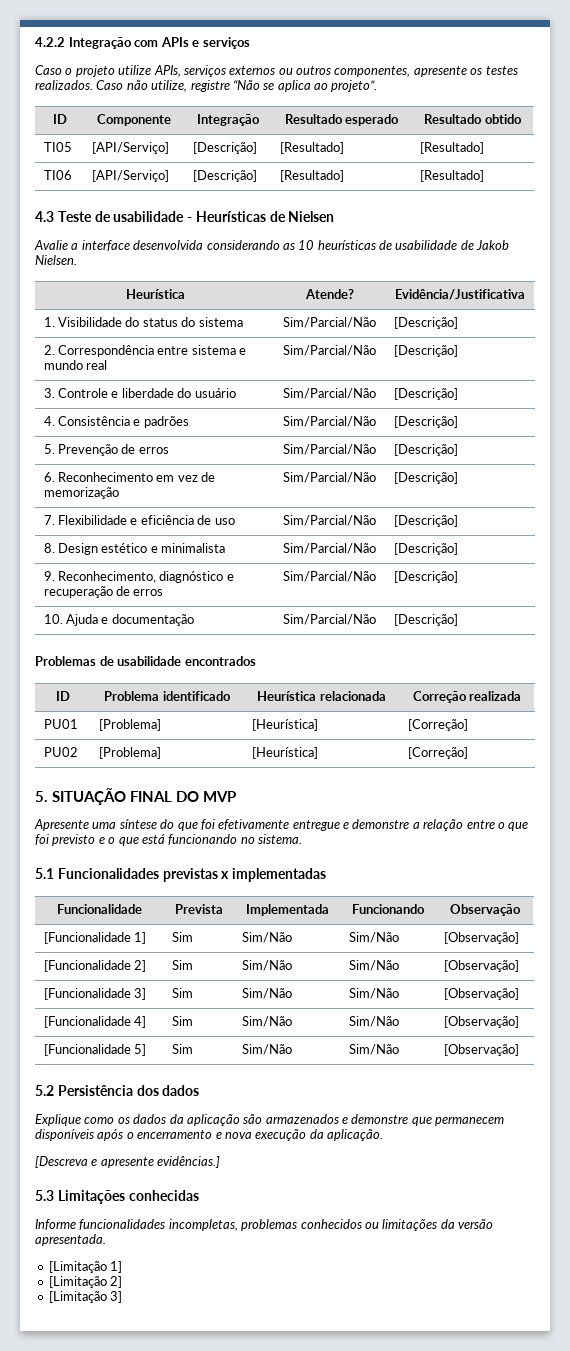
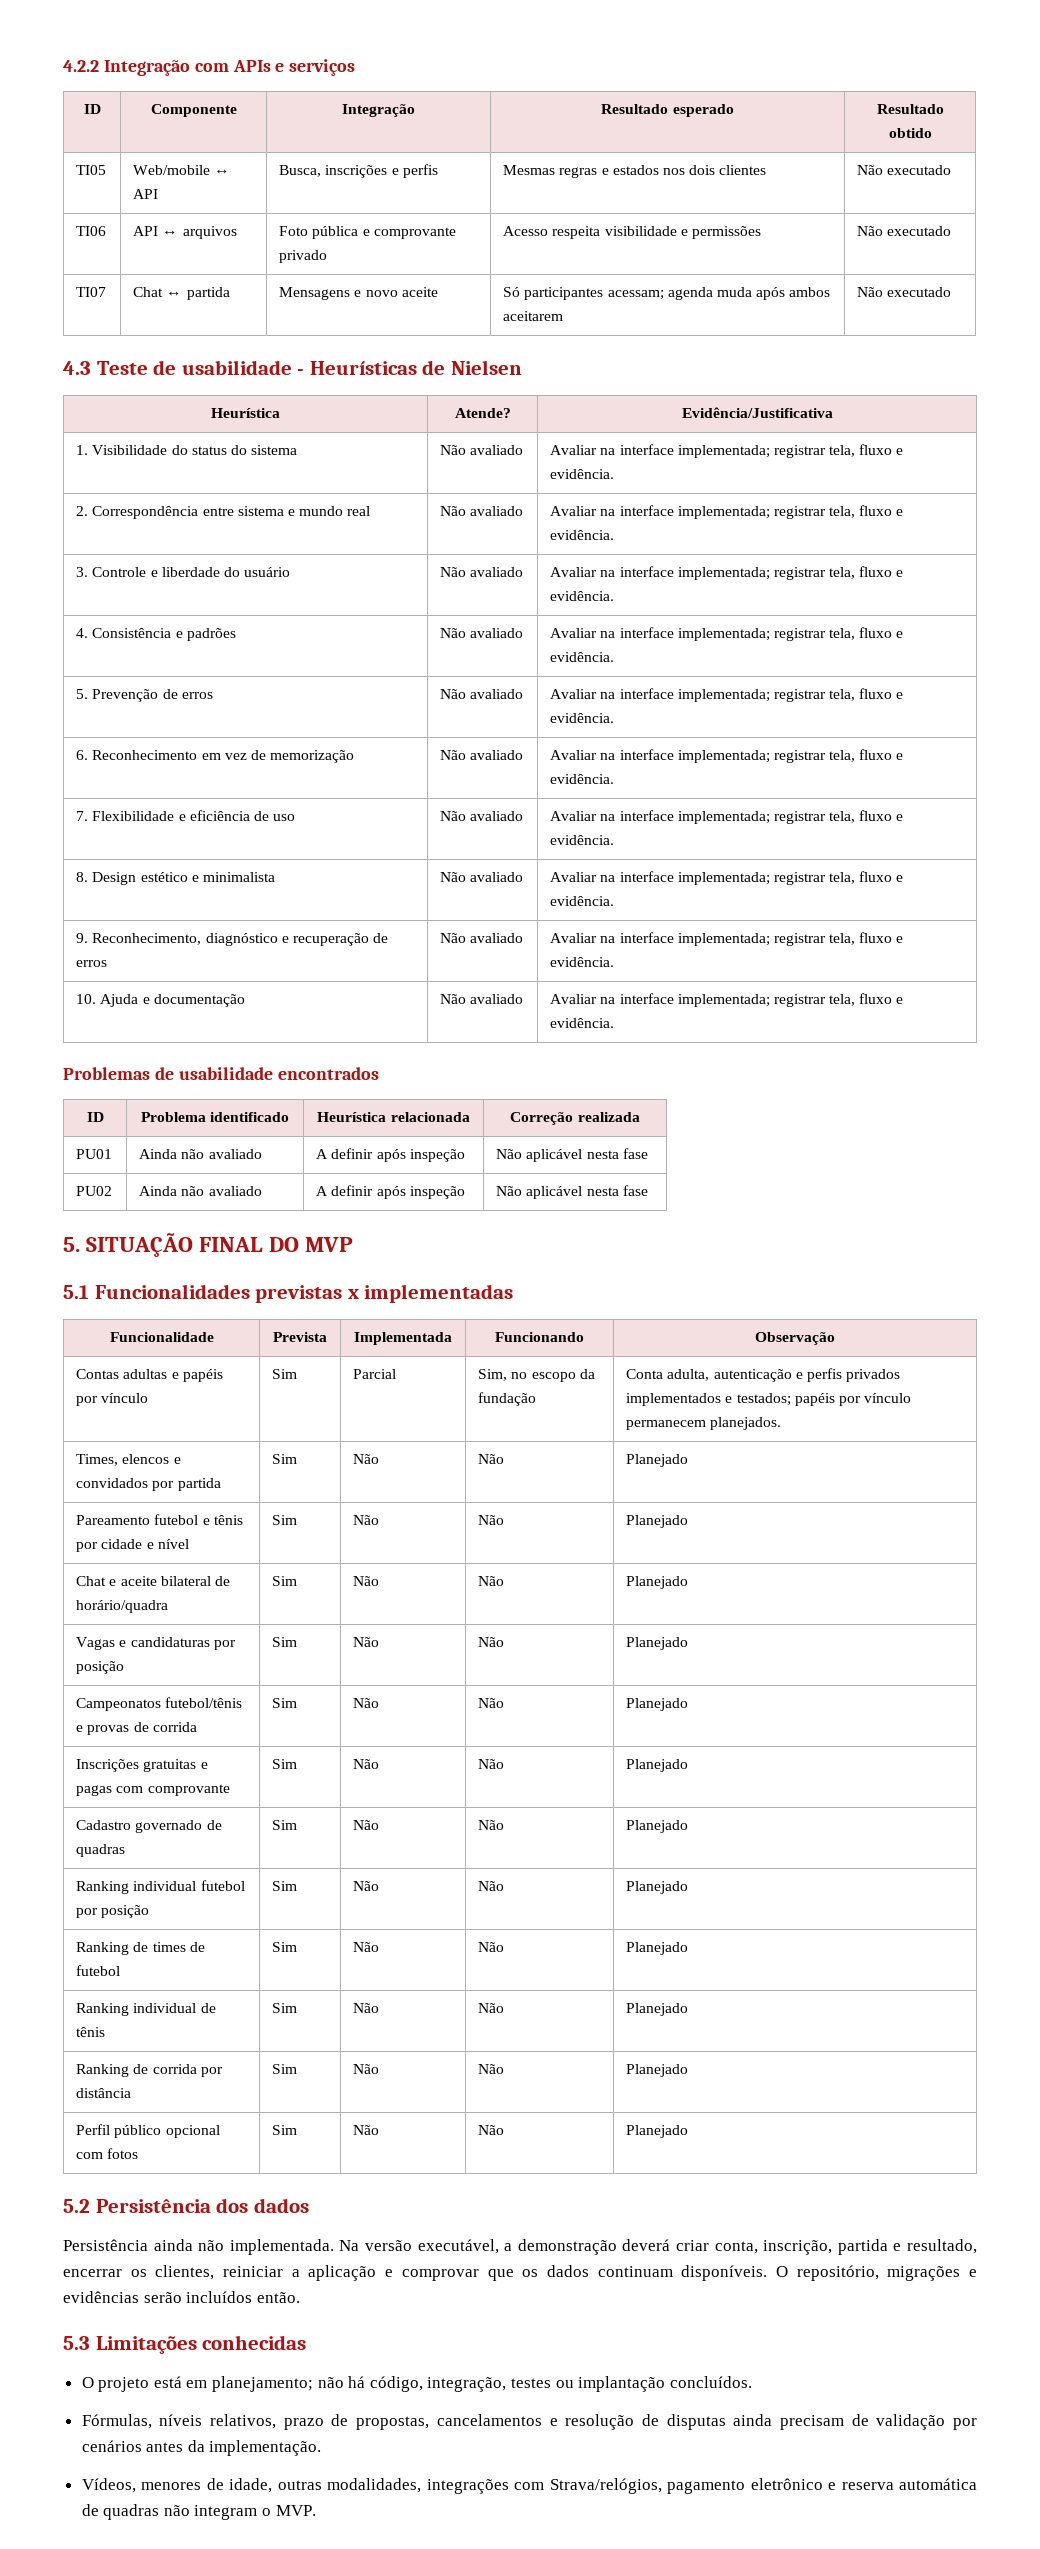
[35,65,518,77] [35,80,378,92] // Caso o projeto utilize APIs, serviços externos ou outros componentes, apresente os testes realizados. Caso não utilize, registre “Não se aplica ao projeto”. -> (356, 67) none
[91,142,169,154] [192,142,257,154] [279,142,344,154] [419,142,484,154] [43,170,72,180] [91,170,169,182] [192,170,257,182] [279,170,344,182] [419,170,484,182] [API/Serviço] | [Descrição] | [Resultado] | [Resultado] // TI06 | [API/Serviço] | [Descrição] | [Resultado] | [Resultado] -> [133,165,231,175] [133,189,159,199] [279,164,438,178] [503,165,767,178] [857,165,952,175] [76,226,107,236] [133,226,237,239] [279,226,456,239] [279,250,328,263] [503,226,761,239] [857,226,952,236] [76,287,107,297] [133,287,230,300] [279,287,438,300] [503,287,831,300] [503,311,564,321] [857,287,952,297] Web/mobile ↔ API | Busca, inscrições e perfis | Mesmas regras e estados nos dois clientes | Não executado // TI06 | API ↔ arquivos | Foto pública e comprovante privado | Acesso respeita visibilidade e permissões | Não executado // TI07 | Chat ↔ partida | Mensagens e novo aceite | Só participantes acessam; agenda muda após ambos aceitarem | Não executado
[34,240,510,251] [35,255,77,265] // Avalie a interface desenvolvida considerando as 10 heurísticas de usabilidade de Jakob Nielsen. -> (522, 367) none
[282,317,376,328] [393,317,458,329] Sim/Parcial/Não | [Descrição] -> [440,445,524,455] [550,444,904,458] [550,469,615,479] Não avaliado | Avaliar na interface implementada; registrar tela, fluxo e evidência.
[282,345,376,356] [393,345,458,357] Sim/Parcial/Não | [Descrição] -> [440,506,524,516] [550,505,904,519] [550,530,615,540] Não avaliado | Avaliar na interface implementada; registrar tela, fluxo e evidência.
[282,388,376,399] [393,388,458,400] [43,416,189,428] [282,416,376,427] [393,416,458,428] [43,444,169,456] [282,444,376,455] [393,444,458,456] Sim/Parcial/Não | [Descrição] // 4. Consistência e padrões | Sim/Parcial/Não | [Descrição] // 5. Prevenção de erros | Sim/Parcial/Não | [Descrição] -> [440,567,524,577] [550,566,904,580] [550,591,615,601] [76,628,236,641] [440,628,524,638] [550,627,904,641] [550,652,615,662] [76,689,213,702] [440,689,524,699] [550,688,904,702] [550,713,615,723] Não avaliado | Avaliar na interface implementada; registrar tela, fluxo e evidência. // 4. Consistência e padrões | Não avaliado | Avaliar na interface implementada; registrar tela, fluxo e evidência. // 5. Prevenção de erros | Não avaliado | Avaliar na interface implementada; registrar tela, fluxo e evidência.
[282,472,376,483] [393,472,458,484] Sim/Parcial/Não | [Descrição] -> [440,750,524,760] [550,749,904,763] [550,774,615,784] Não avaliado | Avaliar na interface implementada; registrar tela, fluxo e evidência.
[282,515,376,526] [393,515,458,527] Sim/Parcial/Não | [Descrição] -> [440,811,524,821] [550,810,904,824] [550,835,615,845] Não avaliado | Avaliar na interface implementada; registrar tela, fluxo e evidência.
[282,543,376,554] [393,543,458,555] Sim/Parcial/Não | [Descrição] -> [440,872,524,882] [550,871,904,885] [550,896,615,906] Não avaliado | Avaliar na interface implementada; registrar tela, fluxo e evidência.
[282,571,376,582] [393,571,458,583] [43,614,194,626] [282,614,376,625] [393,614,458,626] Sim/Parcial/Não | [Descrição] // 10. Ajuda e documentação | Sim/Parcial/Não | [Descrição] -> [440,933,524,943] [550,932,904,946] [550,957,615,967] [76,994,245,1007] [440,994,524,1004] [550,993,904,1007] [550,1018,615,1028] Não avaliado | Avaliar na interface implementada; registrar tela, fluxo e evidência. // 10. Ajuda e documentação | Não avaliado | Avaliar na interface implementada; registrar tela, fluxo e evidência.
[98,719,161,731] [251,719,318,731] [407,719,468,731] [43,747,78,757] [98,747,161,759] [251,747,318,759] [407,747,468,759] [Problema] | [Heurística] | [Correção] // PU02 | [Problema] | [Heurística] | [Correção] -> [139,1149,262,1159] [316,1148,465,1162] [496,1148,648,1162] [76,1186,113,1196] [139,1186,262,1196] [316,1185,465,1199] [496,1185,648,1199] Ainda não avaliado | A definir após inspeção | Não aplicável nesta fase // PU02 | Ainda não avaliado | A definir após inspeção | Não aplicável nesta fase
[34,819,529,831] [35,834,302,846] // Apresente uma síntese do que foi efetivamente entregue e demonstre a relação entre o que foi previsto e o que está funcionando no sistema. -> (353, 1244) none
[43,932,147,944] [171,932,193,942] [241,932,292,943] [348,932,399,943] [443,932,519,944] [43,960,147,972] [171,960,193,970] [241,960,292,971] [348,960,399,971] [443,960,519,972] [43,988,147,1000] [171,988,193,998] [241,988,292,999] [348,988,399,999] [443,988,519,1000] [43,1016,147,1028] [171,1016,193,1026] [241,1016,292,1027] [348,1016,399,1027] [443,1016,519,1028] [43,1044,147,1056] [171,1044,193,1054] [241,1044,292,1055] [348,1044,399,1055] [443,1044,519,1056] [35,1085,200,1096] [35,1114,505,1126] [35,1129,383,1141] [35,1156,221,1168] [35,1190,199,1204] [35,1219,493,1231] [35,1234,106,1246] [48,1261,123,1273] [48,1276,123,1288] [48,1291,123,1303] [Funcionalidade 1] | Sim | Sim/Não | Sim/Não | [Observação] // [Funcionalidade 2] | Sim | Sim/Não | Sim/Não | [Observação] // [Funcionalidade 3] | Sim | Sim/Não | Sim/Não | [Observação] // [Funcionalidade 4] | Sim | Sim/Não | Sim/Não | [Observação] // [Funcionalidade 5] | Sim | Sim/Não | Sim/Não | [Observação] // 5.2 Persistência dos dados // Explique como os dados da aplicação são armazenados e demonstre que permanecem disponíveis após o encerramento e nova execução da aplicação. // [Descreva e apresente evidências.] // 5.3 Limitações conhecidas // Informe funcionalidades incompletas, problemas conhecidos ou limitações da versão apresentada. // [Limitação 1] // [Limitação 2] // [Limitação 3] -> [76,1369,223,1382] [76,1393,149,1406] [272,1369,298,1379] [353,1369,397,1379] [478,1369,595,1382] [478,1392,537,1406] [626,1368,901,1382] [626,1393,912,1406] [626,1417,782,1430] [76,1454,181,1466] [76,1478,221,1491] [272,1454,298,1464] [353,1454,380,1464] [478,1454,505,1464] [626,1454,689,1467] [76,1514,243,1525] [76,1539,189,1552] [272,1515,298,1525] [353,1515,380,1525] [478,1515,505,1525] [626,1515,689,1528] [76,1576,230,1586] [76,1600,169,1613] [272,1576,298,1586] [353,1576,380,1586] [478,1576,505,1586] [626,1576,689,1589] [76,1637,236,1650] [76,1661,125,1674] [272,1637,298,1647] [353,1637,380,1647] [478,1637,505,1647] [626,1637,689,1650] [76,1697,243,1711] [76,1722,197,1735] [272,1698,298,1708] [353,1698,380,1708] [478,1698,505,1708] [626,1698,689,1711] [76,1759,208,1772] [76,1784,230,1796] [272,1759,298,1769] [353,1759,380,1769] [478,1759,505,1769] [626,1759,689,1772] [76,1820,222,1833] [76,1844,126,1857] [272,1820,298,1830] [353,1820,380,1830] [478,1820,505,1830] [626,1820,689,1833] [76,1880,245,1894] [76,1905,150,1918] [272,1881,298,1891] [353,1881,380,1891] [478,1881,505,1891] [626,1881,689,1894] [76,1942,205,1955] [76,1965,121,1976] [272,1942,298,1952] [353,1942,380,1952] [478,1942,505,1952] [626,1942,689,1955] [76,2003,216,2016] [76,2027,106,2037] [272,2003,298,2013] [353,2003,380,2013] [478,2003,505,2013] [626,2003,689,2016] [76,2064,223,2077] [76,2088,132,2098] [272,2064,298,2074] [353,2064,380,2074] [478,2064,505,2074] [626,2064,689,2077] [76,2124,220,2138] [76,2148,139,2159] [272,2125,298,2135] [353,2125,380,2135] [478,2125,505,2135] [626,2125,689,2138] [63,2198,309,2213] [63,2239,978,2255] [63,2265,977,2281] [63,2291,300,2303] [63,2335,307,2354] [81,2376,752,2392] [81,2414,977,2430] [81,2440,322,2456] [81,2478,977,2494] [81,2504,316,2520] Contas adultas e papéis por vínculo | Sim | Parcial | Sim, no escopo da fundação | Conta adulta, autenticação e perfis privados implementados e testados; papéis por vínculo permanecem planejados. // Times, elencos e convidados por partida | Sim | Não | Não | Planejado // Pareamento futebol e tênis por cidade e nível | Sim | Não | Não | Planejado // Chat e aceite bilateral de horário/quadra | Sim | Não | Não | Planejado // Vagas e candidaturas por posição | Sim | Não | Não | Planejado // Campeonatos futebol/tênis e provas de corrida | Sim | Não | Não | Planejado // Inscrições gratuitas e pagas com comprovante | Sim | Não | Não | Planejado // Cadastro governado de quadras | Sim | Não | Não | Planejado // Ranking individual futebol por posição | Sim | Não | Não | Planejado // Ranking de times de futebol | Sim | Não | Não | Planejado // Ranking individual de tênis | Sim | Não | Não | Planejado // Ranking de corrida por distância | Sim | Não | Não | Planejado // Perfil público opcional com fotos | Sim | Não | Não | Planejado // 5.2 Persistência dos dados // Persistência ainda não implementada. Na versão executável, a demonstração deverá criar conta, inscrição, partida e resultado, encerrar os clientes, reiniciar a aplicação e comprovar que os dados continuam disponíveis. O repositório, migrações e evidências serão incluídos então. // 5.3 Limitações conhecidas // O projeto está em planejamento; não há código, integração, testes ou implantação concluídos. // Fórmulas, níveis relativos, prazo de propostas, cancelamentos e resolução de disputas ainda precisam de validação por cenários antes da implementação. // Vídeos, menores de idade, outras modalidades, integrações com Strava/relógios, pagamento eletrônico e reserva automática de quadras não integram o MVP.

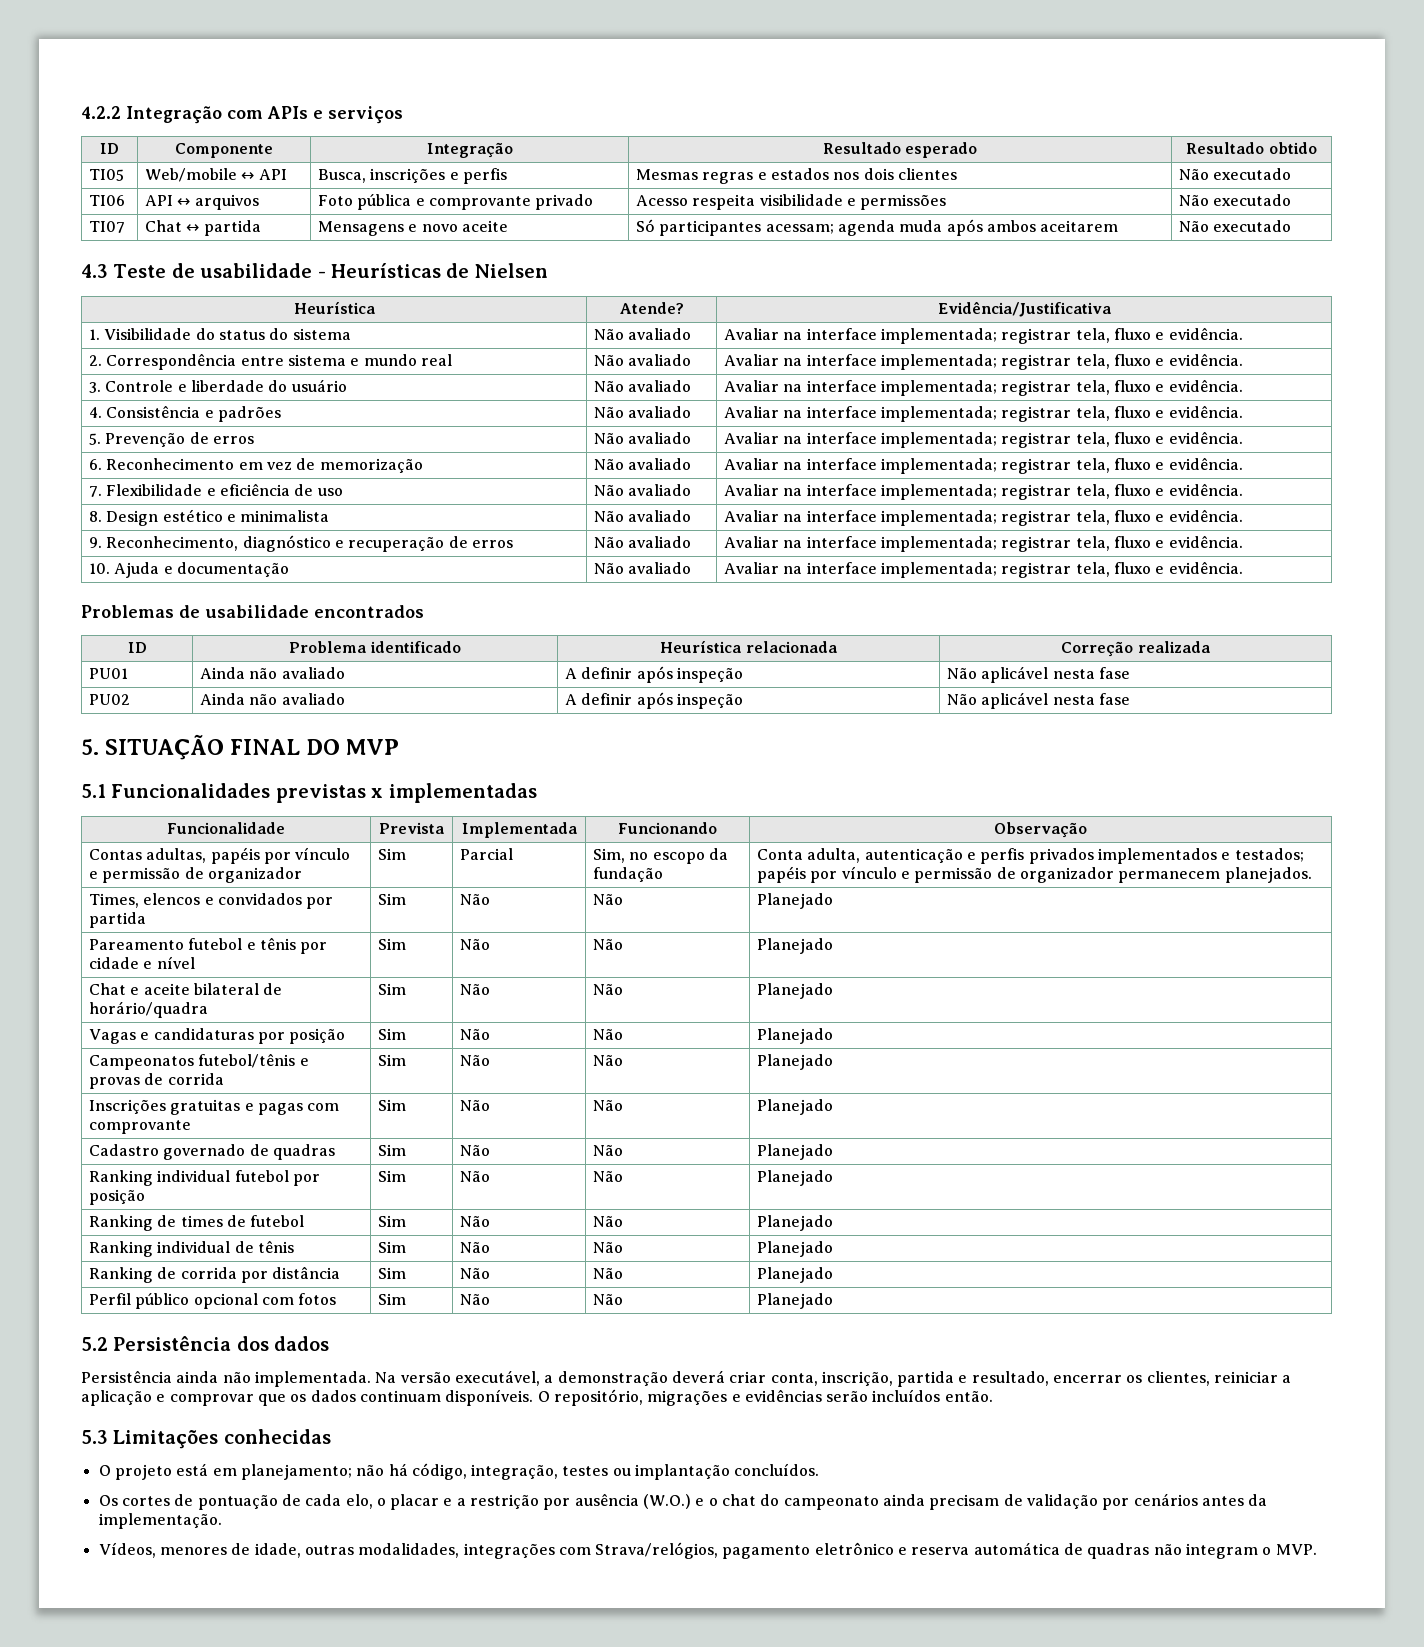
[123,1369,223,1382] [76,1393,149,1406] adultas e papéis por vínculo -> [146,847,351,864] [89,867,303,883] adultas, papéis por vínculo e permissão de organizador
(912, 1398) none -> [901,867,1114,883] e permissão de organizador
[81,2414,726,2430] Fórmulas, níveis relativos, prazo de propostas, cancelamentos e resolução de disputas -> [98,1493,879,1510] Os cortes de pontuação de cada elo, o placar e a restrição por ausência (W.O.) e o chat do campeonato

